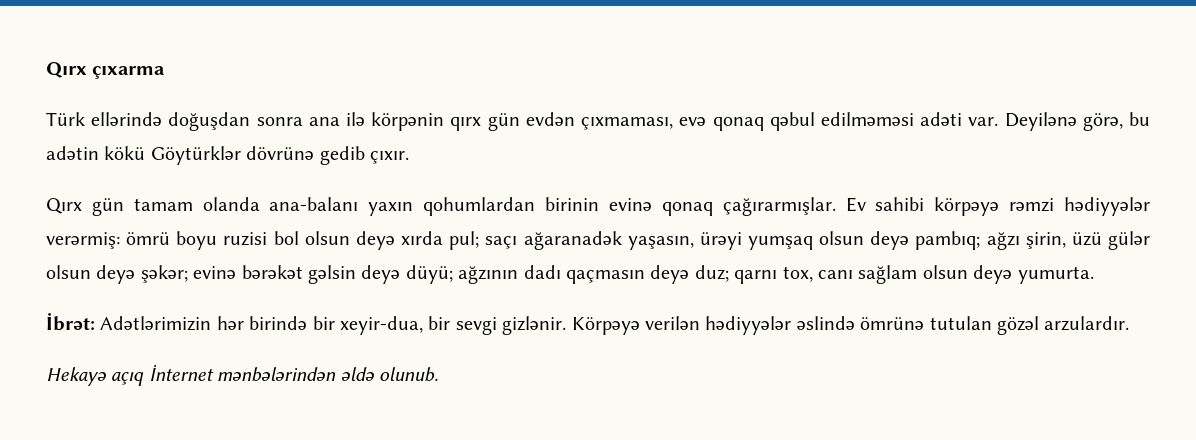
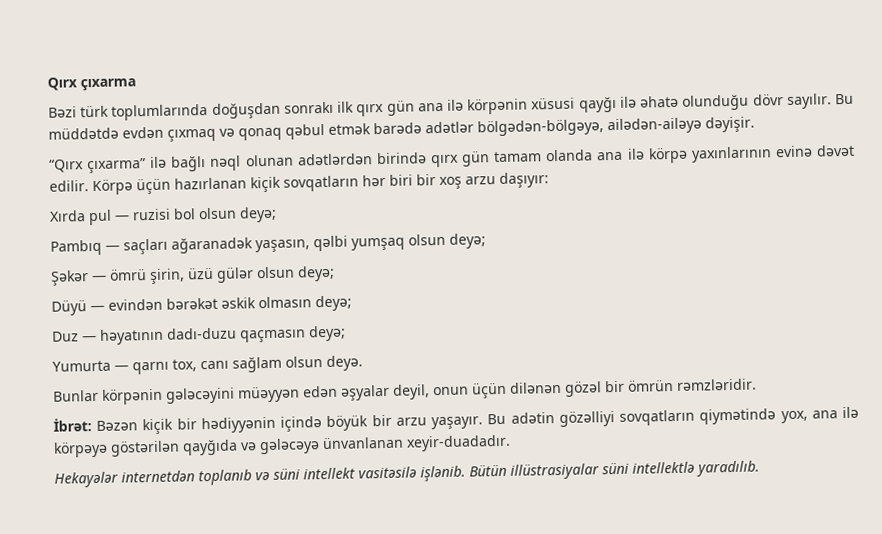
[46,112,1150,131] [46,146,409,165] [46,197,1150,216] [46,231,518,250] Türk ellərində doğuşdan sonra ana ilə körpənin qırx gün evdən çıxmaması, evə qonaq qəbul edilməməsi adəti var. Deyilənə görə, bu adətin kökü Göytürklər dövrünə gedib çıxır. // Qırx gün tamam olanda ana-balanı yaxın qohumlardan birinin evinə qonaq çağırarmışlar. Ev sahibi körpəyə rəmzi hədiyyələr verərmiş: ömrü boyu ruzisi bol olsun deyə xırda pul; saçı -> [48,93,854,121] [48,116,755,142] [49,144,856,174] [49,172,549,196] [49,206,277,226] [50,238,168,256] Bəzi türk toplumlarında doğuşdan sonrakı ilk qırx gün ana ilə körpənin xüsusi qayğı ilə əhatə olunduğu dövr sayılır. Bu müddətdə evdən çıxmaq və qonaq qəbul etmək barədə adətlər bölgədən-bölgəyə, ailədən-ailəyə dəyişir. // “Qırx çıxarma” ilə bağlı nəql olunan adətlərdən birində qırx gün tamam olanda ana ilə körpə yaxınlarının evinə dəvət edilir. Körpə üçün hazırlanan kiçik sovqatların hər biri bir xoş arzu daşıyır: // Xırda pul — ruzisi bol olsun deyə; // Pambıq — saçları
[699,232,742,250] ürəyi -> [313,235,348,252] qəlbi
[870,231,1150,250] [46,265,729,284] deyə pambıq; ağzı şirin, üzü gülər olsun deyə şəkər; evinə bərəkət gəlsin deyə düyü; ağzının dadı qaçmasın deyə duz; -> [449,233,486,249] [51,265,335,286] [51,295,352,316] [52,325,346,345] [52,360,129,372] deyə; // Şəkər — ömrü şirin, üzü gülər olsun deyə; // Düyü — evindən bərəkət əskik olmasın deyə; // Duz — həyatının dadı-duzu qaçmasın deyə; // Yumurta —
[973,265,1094,284] [46,313,1130,335] [46,364,438,386] deyə yumurta. // İbrət: Adətlərimizin hər birində bir xeyir-dua, bir sevgi gizlənir. Körpəyə verilən hədiyyələr əslində ömrünə tutulan gözəl arzulardır. // Hekayə açıq İnternet mənbələrindən əldə olunub. -> [326,355,363,371] [53,378,757,405] [53,406,860,435] [53,434,511,458] [54,460,760,488] deyə. // Bunlar körpənin gələcəyini müəyyən edən əşyalar deyil, onun üçün dilənən gözəl bir ömrün rəmzləridir. // İbrət: Bəzən kiçik bir hədiyyənin içində böyük bir arzu yaşayır. Bu adətin gözəlliyi sovqatların qiymətində yox, ana ilə körpəyə göstərilən qayğıda və gələcəyə ünvanlanan xeyir-duadadır. // Hekayələr internetdən toplanıb və süni intellekt vasitəsilə işlənib. Bütün illüstrasiyalar süni intellektlə yaradılıb.

